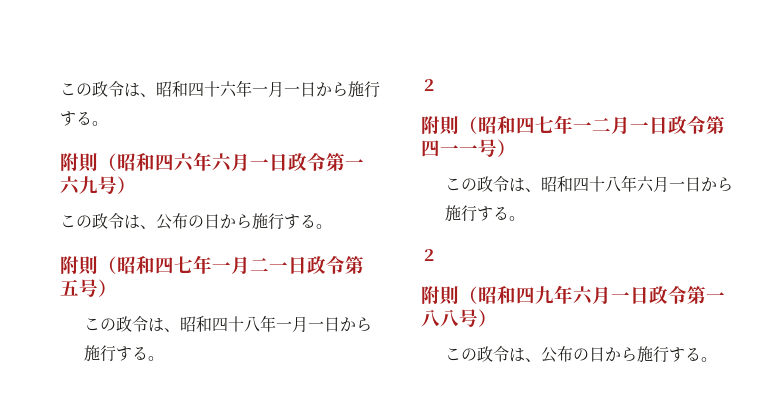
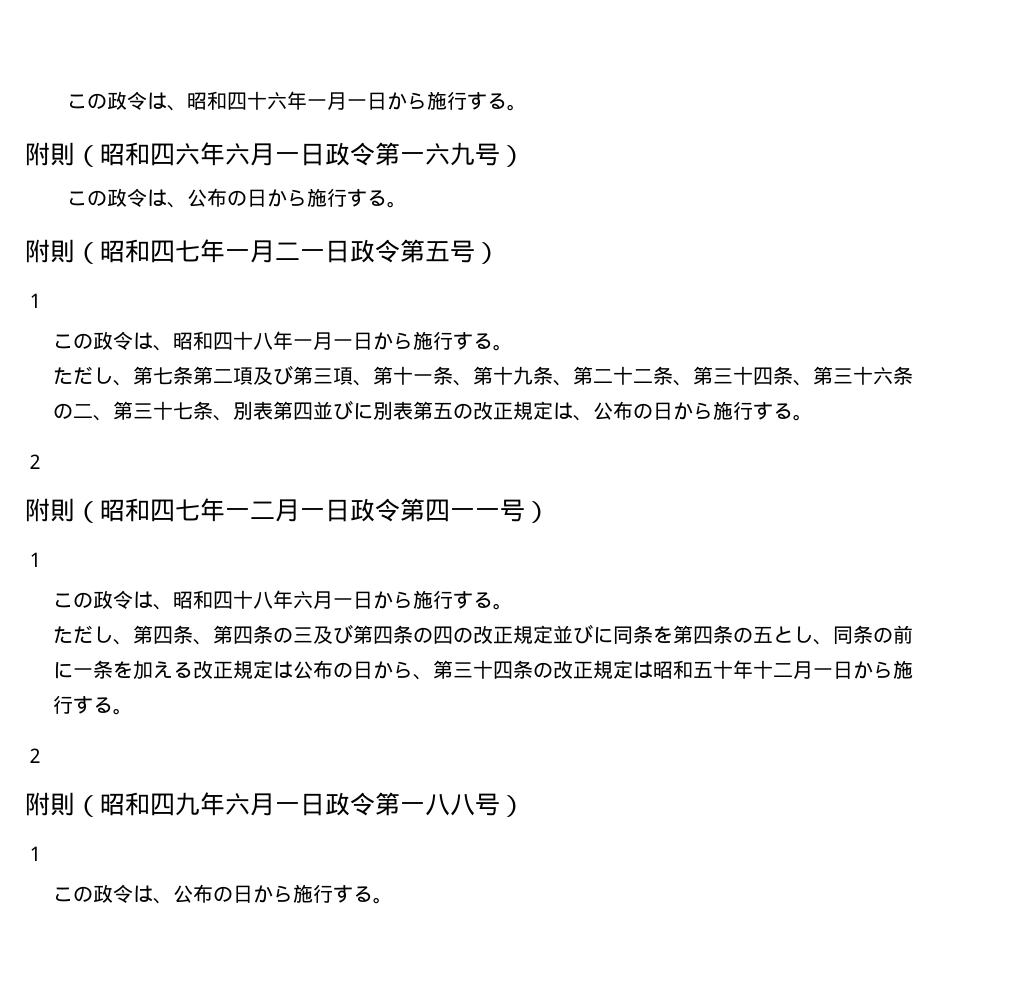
(117, 288) none -> [25,293,45,308] // １
(164, 358) none -> [53,365,914,386] [53,400,814,421] // ただし、第七条第二項及び第三項、第十一条、第十九条、第二十二条、第三十四条、第三十六条の二、第三十七条、別表第四並びに別表第五の改正規定は、公布の日から施行する。
(516, 148) none -> [25,552,45,567] // １
(525, 218) none -> [53,624,914,645] [53,660,914,680] [53,695,134,715] // ただし、第四条、第四条の三及び第四条の四の改正規定並びに同条を第四条の五とし、同条の前に一条を加える改正規定は公布の日から、第三十四条の改正規定は昭和五十年十二月一日から施行する。
(497, 318) none -> [25,846,45,861] // １

